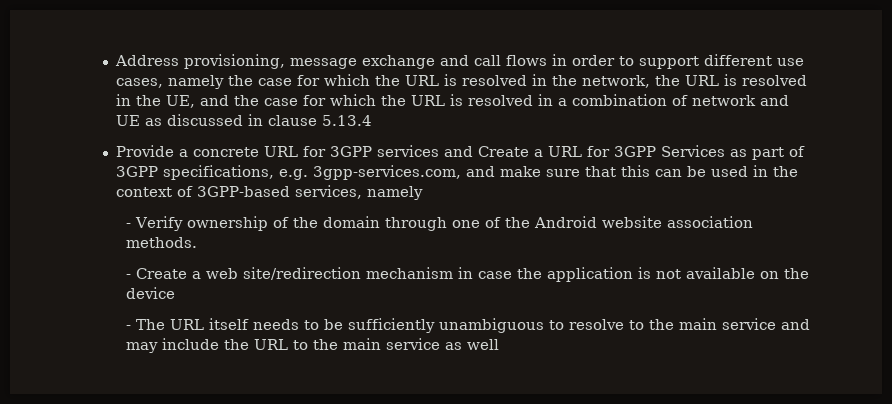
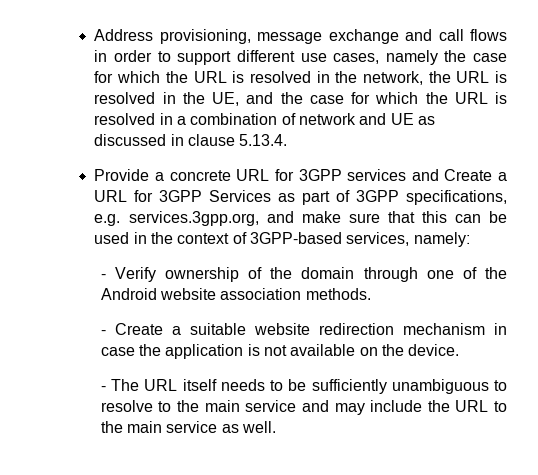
[322,115,373,126] 5.13.4 -> [239,134,288,146] 5.13.4.
[313,165,462,180] 3gpp-services.com, -> [128,211,259,226] services.3gpp.org,
[367,186,424,200] namely -> [413,232,470,247] namely:
[205,267,361,280] web site/redirection -> [189,323,394,335] suitable website redirection
[125,287,175,299] device -> [408,344,460,356] device.
[466,339,499,350] well -> [242,421,277,433] well.

